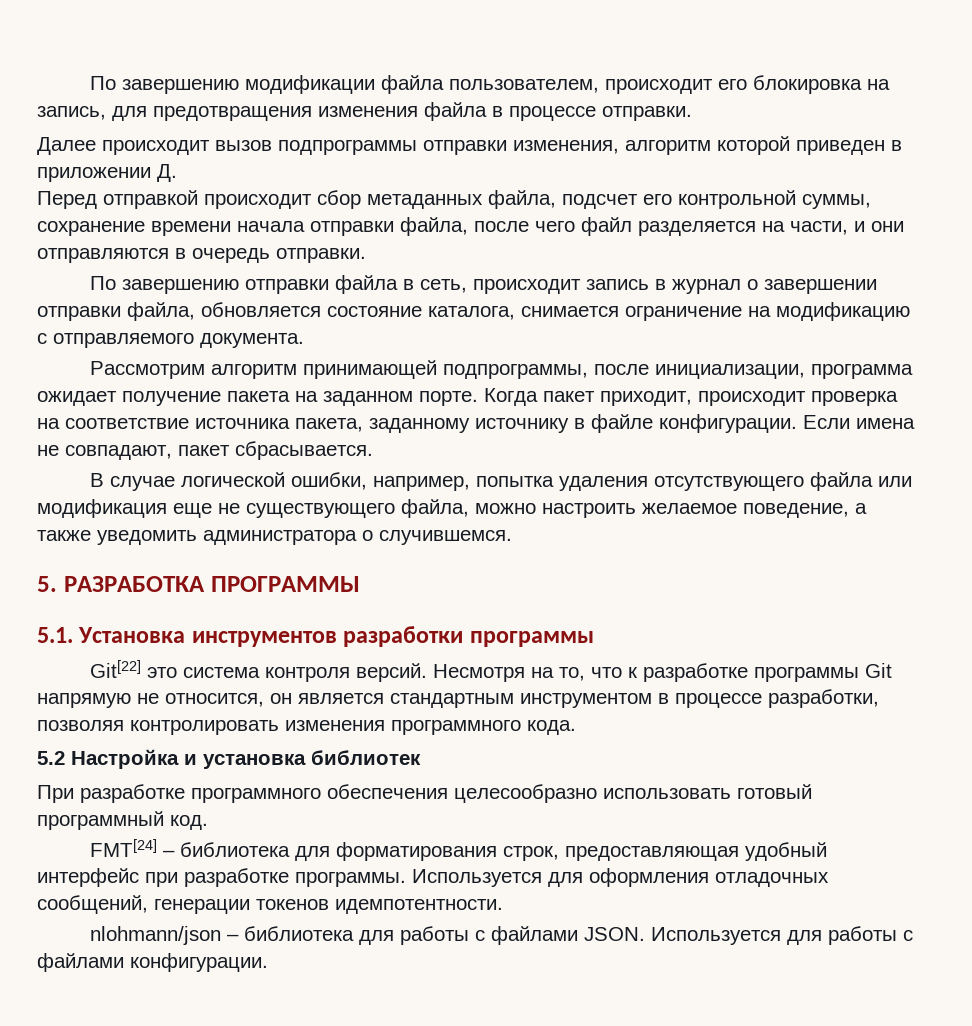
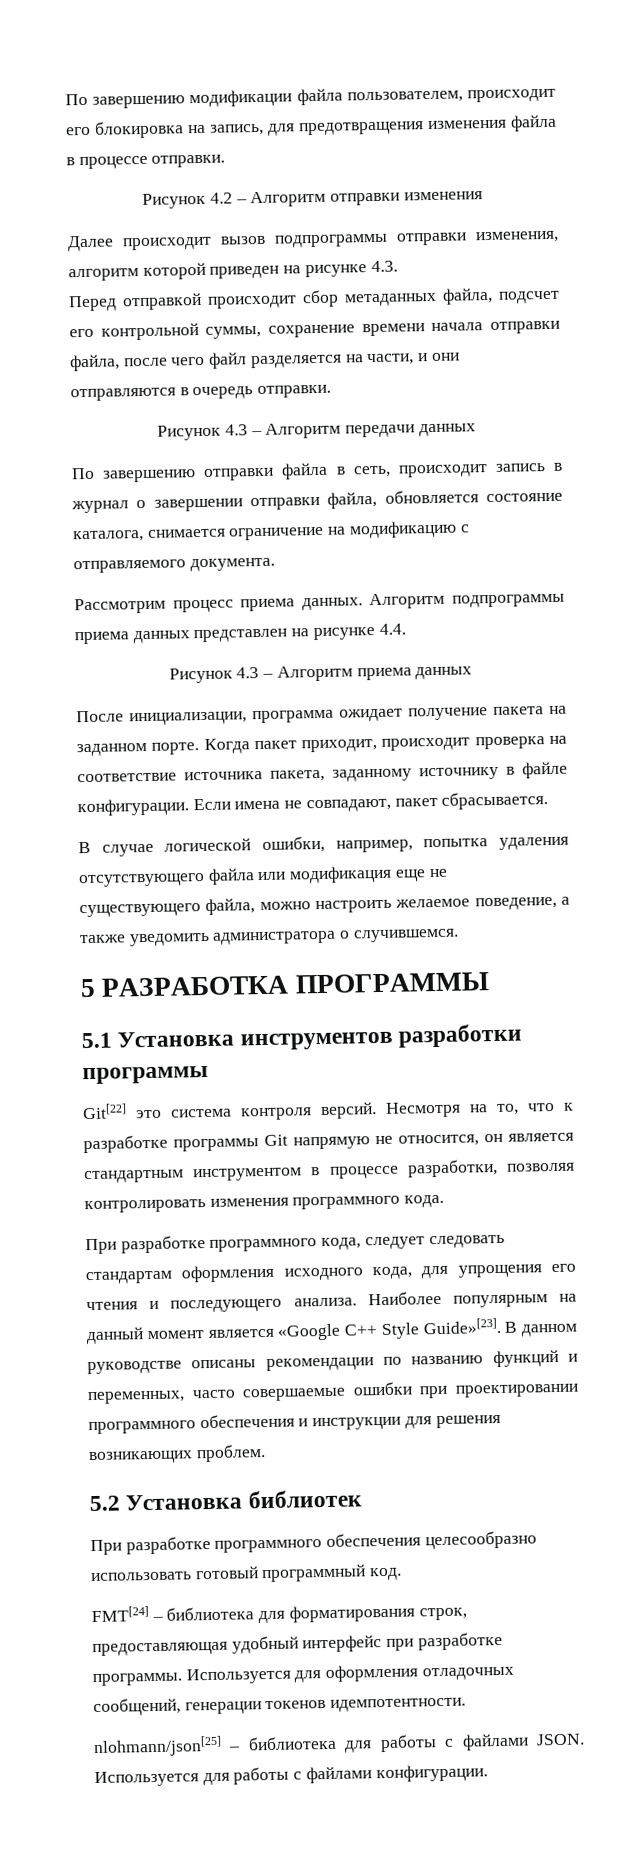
(692, 113) none -> [142,190,483,209] // Рисунок 4.2 – Алгоритм отправки изменения
[891,140,902,151] [37,164,177,182] в приложении Д. -> [283,260,398,278] на рисунке 4.3.
(366, 255) none -> [157,422,476,441] // Рисунок 4.3 – Алгоритм передачи данных
[211,360,650,379] алгоритм принимающей подпрограммы, после -> [172,592,565,613] [74,623,406,645] [168,665,473,684] [76,710,124,723] процесс приема данных. Алгоритм подпрограммы приема данных представлен на рисунке 4.4. // Рисунок 4.3 – Алгоритм приема данных // После
[37,576,57,592] 5. -> [80,978,96,998] 5
[37,627,73,643] 5.1. -> [81,1032,112,1049] 5.1
[37,749,306,769] 5.2 Настройка и установка -> [85,1234,505,1255] [85,1263,576,1285] [86,1290,577,1313] [86,1317,577,1345] [87,1349,578,1375] [87,1381,579,1405] [88,1413,501,1435] [88,1444,266,1465] [89,1493,243,1512] При разработке программного кода, следует следовать стандартам оформления исходного кода, для упрощения его чтения и последующего анализа. Наиболее популярным на данный момент является «Google C++ Style Guide»[23]. В данном руководстве описаны рекомендации по названию функций и переменных, часто совершаемые ошибки при проектировании программного обеспечения и инструкции для решения возникающих проблем. // 5.2 Установка
[90,926,222,945] nlohmann/json -> [93,1735,222,1758] nlohmann/json[25]

